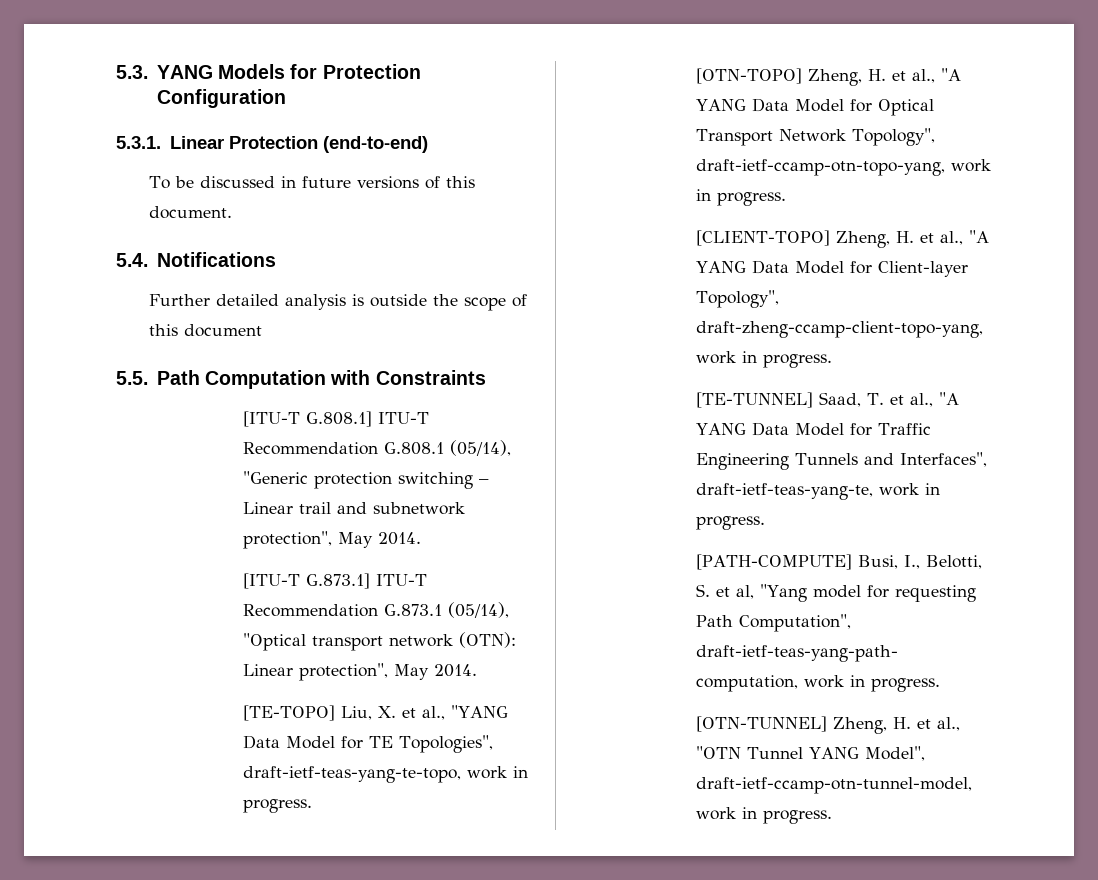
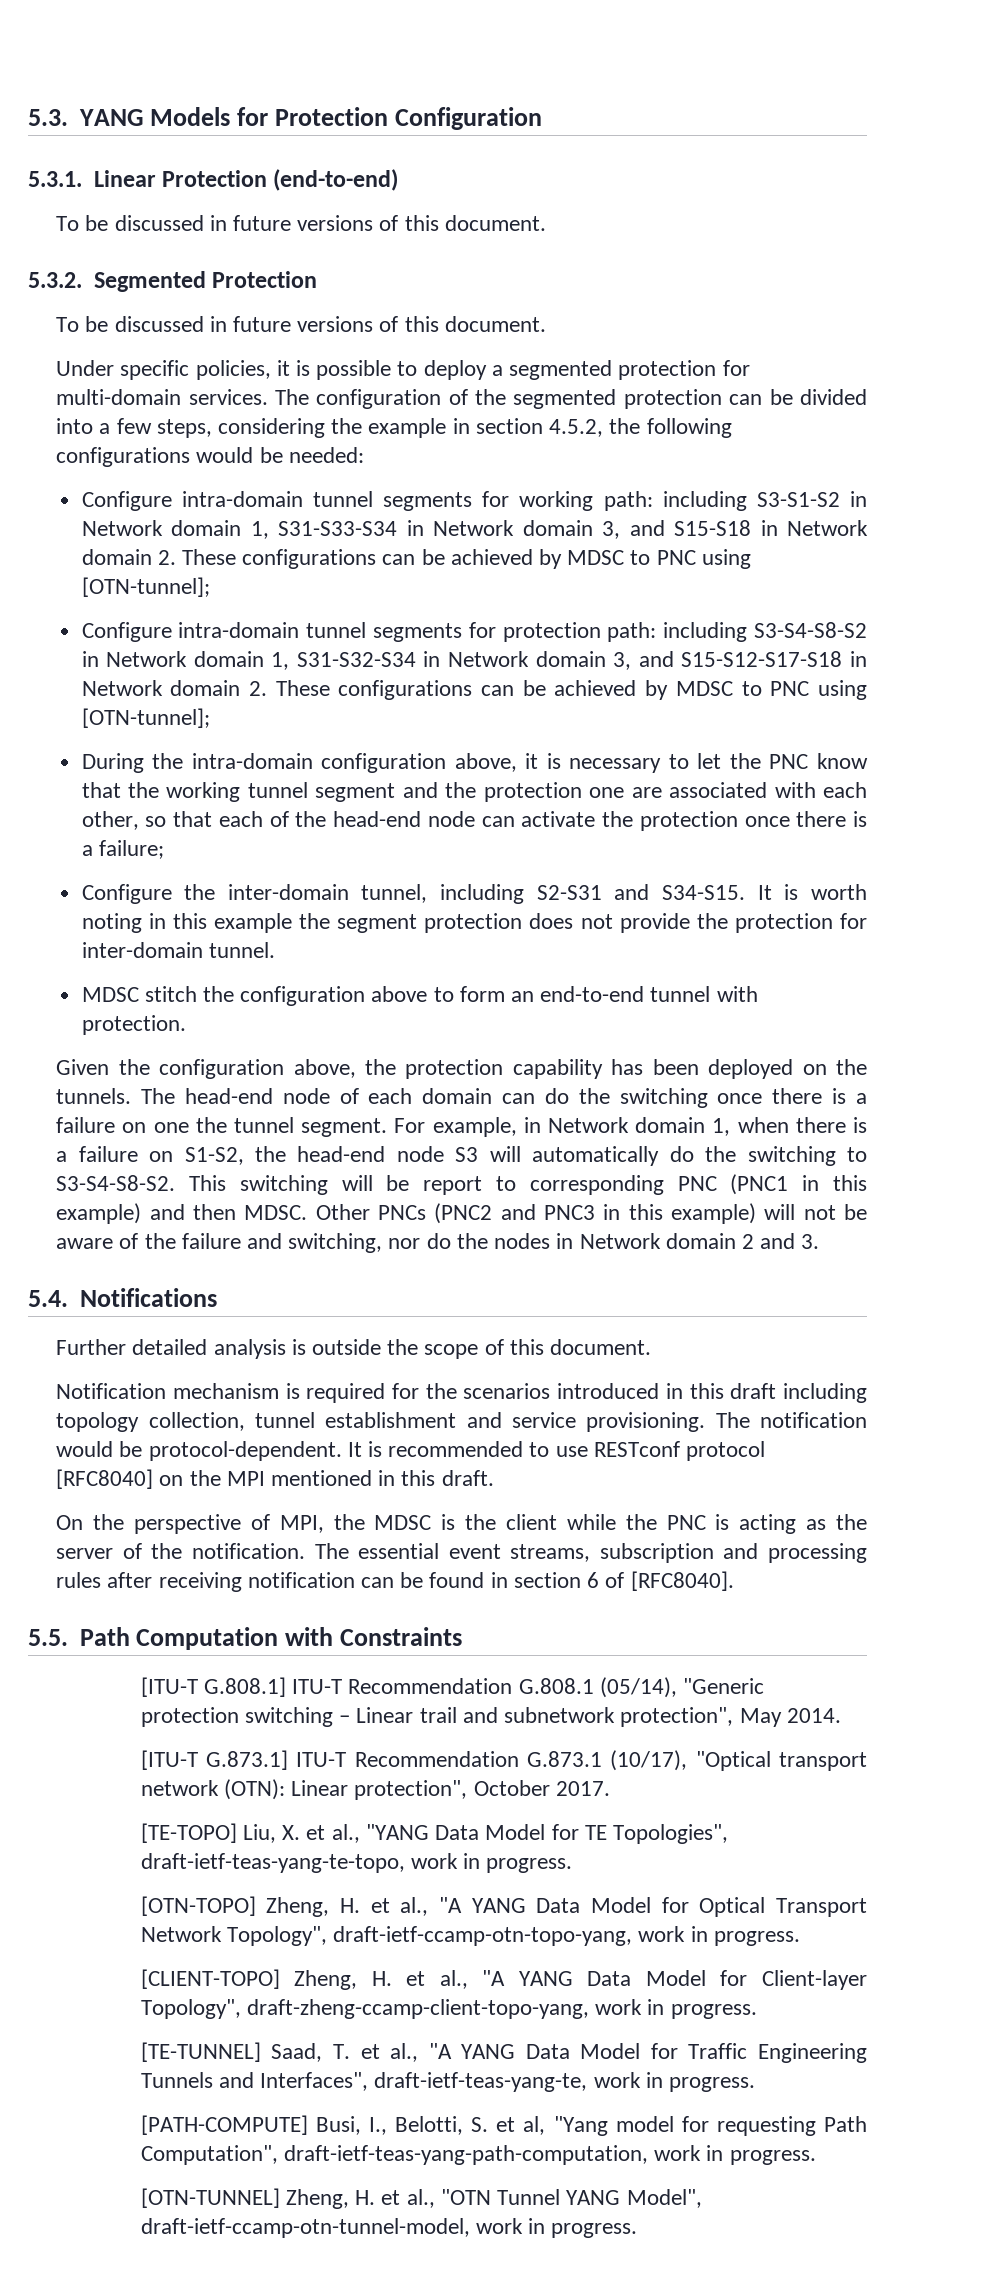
(233, 212) none -> [28,271,317,292] [56,316,546,332] [56,360,750,380] [56,389,867,409] [56,418,732,438] [56,447,364,467] [81,491,867,511] [81,520,869,539] [81,549,751,569] [81,577,210,597] [81,622,867,642] [81,651,867,670] [81,680,867,700] [81,708,210,728] [81,753,869,773] [81,782,867,802] [81,811,868,831] [81,840,164,859] [81,884,867,904] [81,913,867,933] [81,942,275,958] [81,986,758,1006] [81,1015,186,1035] [56,1059,867,1079] [56,1088,867,1108] [56,1117,867,1137] [56,1146,867,1166] [56,1174,867,1195] [56,1203,867,1224] [56,1233,820,1253] // 5.3.2. Segmented Protection // To be discussed in future versions of this document. // Under specific policies, it is possible to deploy a segmented protection for multi-domain services. The configuration of the segmented protection can be divided into a few steps, considering the example in section 4.5.2, the following configurations would be needed: // Configure intra-domain tunnel segments for working path: including S3-S1-S2 in Network domain 1, S31-S33-S34 in Network domain 3, and S15-S18 in Network domain 2. These configurations can be achieved by MDSC to PNC using [OTN-tunnel]; // Configure intra-domain tunnel segments for protection path: including S3-S4-S8-S2 in Network domain 1, S31-S32-S34 in Network domain 3, and S15-S12-S17-S18 in Network domain 2. These configurations can be achieved by MDSC to PNC using [OTN-tunnel]; // During the intra-domain configuration above, it is necessary to let the PNC know that the working tunnel segment and the protection one are associated with each other, so that each of the head-end node can activate the protection once there is a failure; // Configure the inter-domain tunnel, including S2-S31 and S34-S15. It is worth noting in this example the segment protection does not provide the protection for inter-domain tunnel. // MDSC stitch the configuration above to form an end-to-end tunnel with protection. // Given the configuration above, the protection capability has been deployed on the tunnels. The head-end node of each domain can do the switching once there is a failure on one the tunnel segment. For example, in Network domain 1, when there is a failure on S1-S2, the head-end node S3 will automatically do the switching to S3-S4-S8-S2. This switching will be report to corresponding PNC (PNC1 in this example) and then MDSC. Other PNCs (PNC2 and PNC3 in this example) will not be aware of the failure and switching, nor do the nodes in Network domain 2 and 3.
[184,324,263,337] document -> [550,1339,652,1355] [56,1383,867,1403] [56,1412,867,1432] [56,1441,766,1461] [56,1469,494,1489] [56,1514,867,1534] [56,1543,868,1563] [56,1571,734,1592] document. // Notification mechanism is required for the scenarios introduced in this draft including topology collection, tunnel establishment and service provisioning. The notification would be protocol-dependent. It is recommended to use RESTconf protocol [RFC8040] on the MPI mentioned in this draft. // On the perspective of MPI, the MDSC is the client while the PNC is acting as the server of the notification. The essential event streams, subscription and processing rules after receiving notification can be found in section 6 of [RFC8040].
[448,602,510,618] (05/14), -> [610,1750,688,1771] (10/17),
[394,664,478,680] May 2014. -> [473,1780,610,1796] October 2017.

